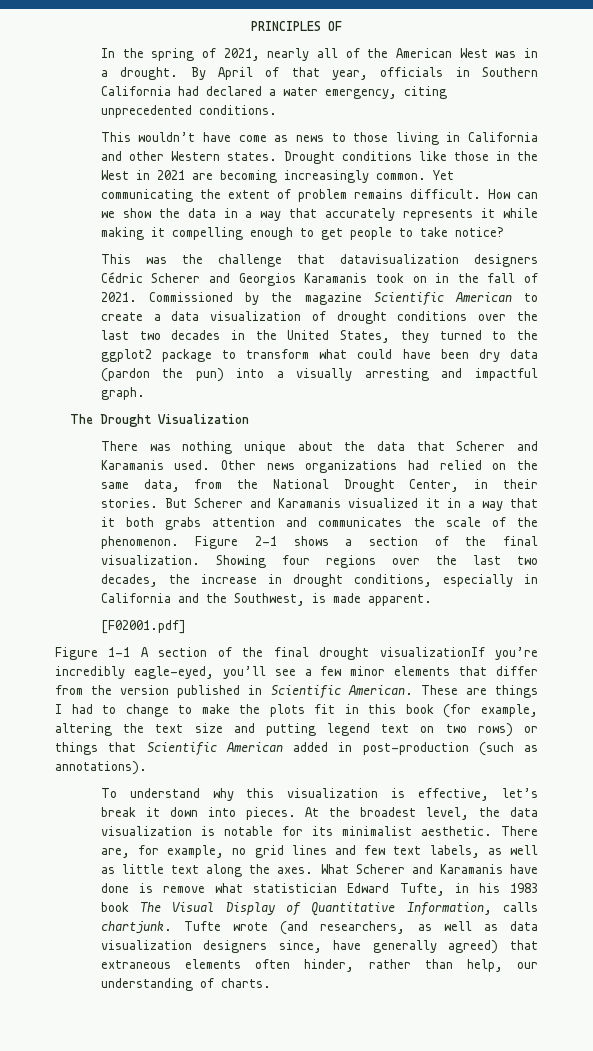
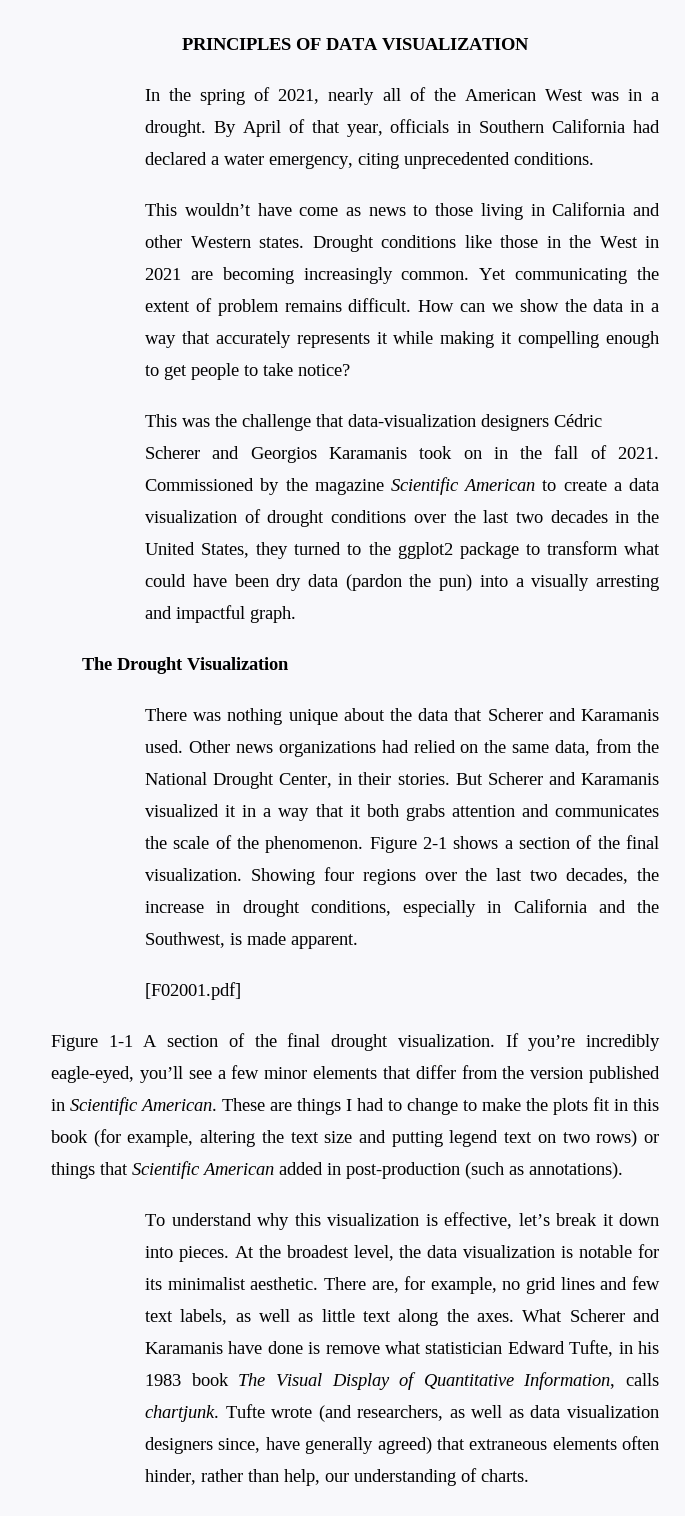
(342, 26) none -> [326,38,529,50] DATA VISUALIZATION
[339,254,459,264] datavisualization -> [348,414,477,427] data-visualization
[379,647,485,657] visualizationIf -> [397,1033,519,1047] visualization. If

